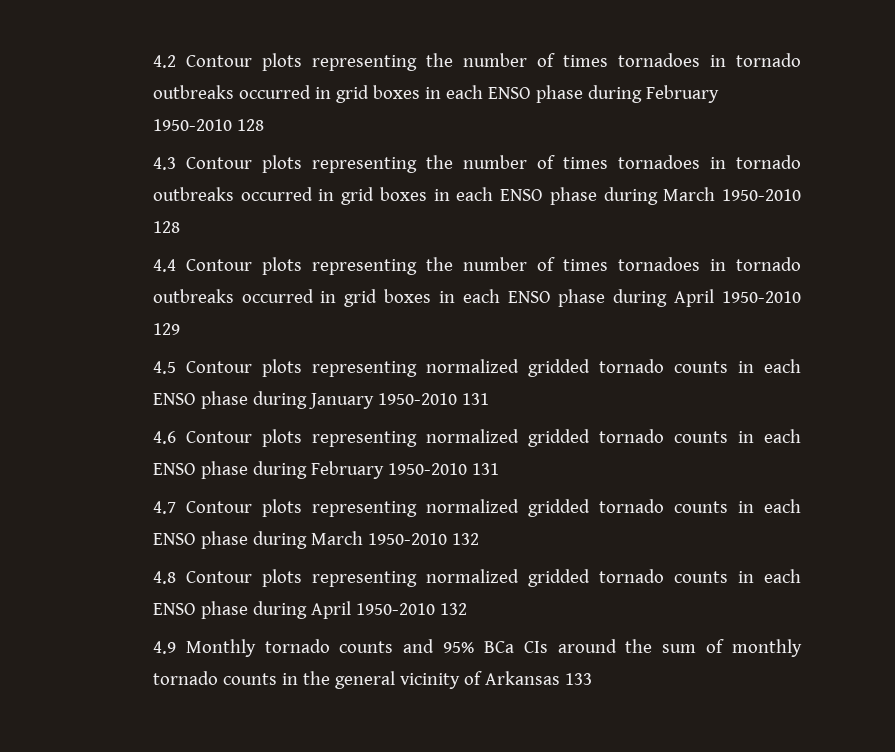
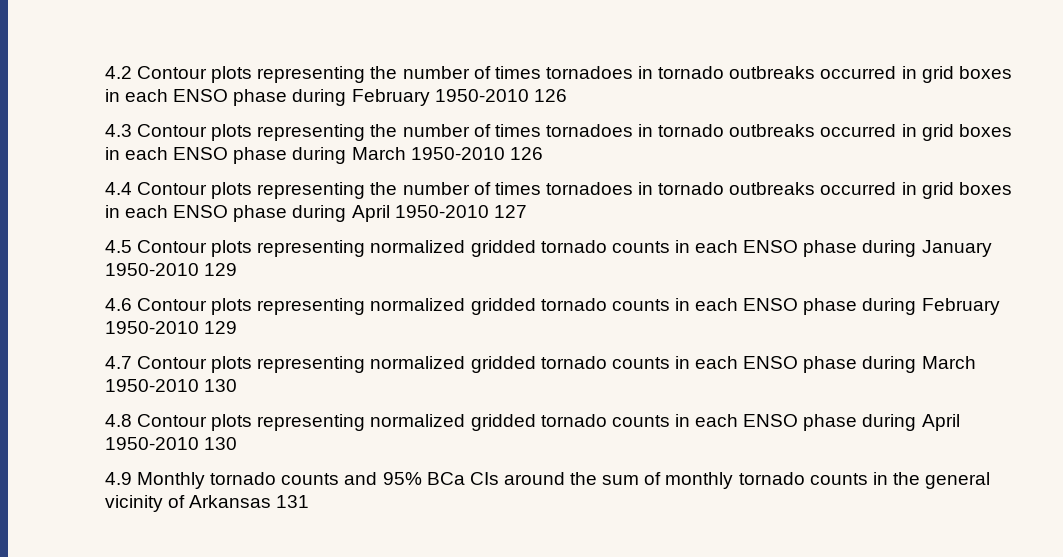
[236,119,264,131] 128 -> [533,89,567,102] 126
[152,221,180,233] 128 -> [509,147,543,160] 126
[152,323,180,335] 129 -> [493,205,527,218] 127
[461,393,489,405] 131 -> [204,263,238,276] 129
[471,463,499,475] 131 -> [204,321,238,334] 129
[451,533,479,545] 132 -> [204,379,238,392] 130
[439,603,467,615] 132 -> [204,437,238,450] 130
[564,673,592,685] 133 -> [276,495,310,508] 131

